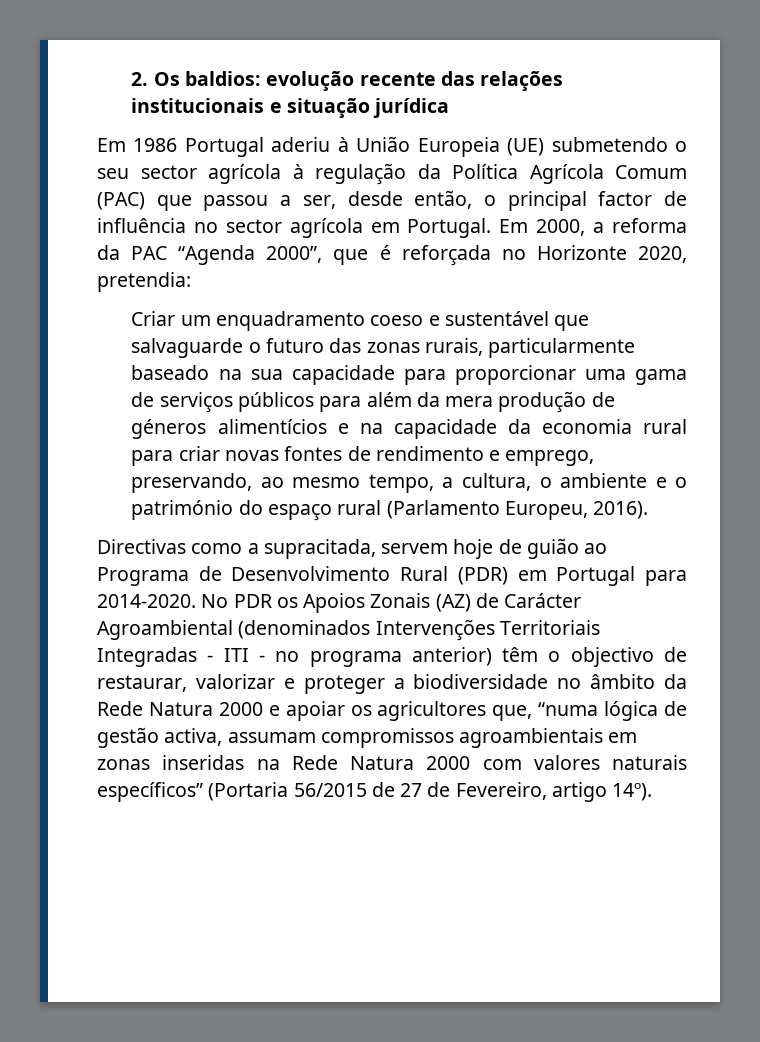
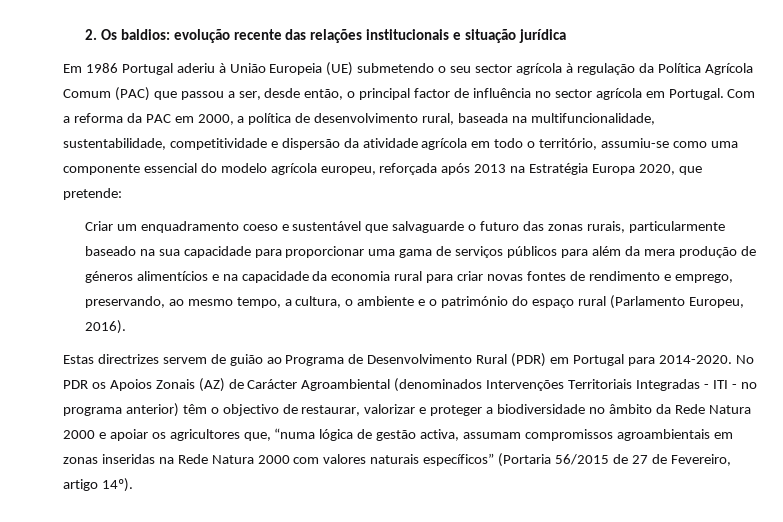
[499,219,586,236] Em 2000, -> [727,89,756,98] Com
[178,245,687,266] [97,272,191,292] “Agenda 2000”, que é reforçada no Horizonte 2020, pretendia: -> [174,113,655,125] [63,138,738,150] [63,163,702,175] [63,188,122,200] em 2000, a política de desenvolvimento rural, baseada na multifuncionalidade, sustentabilidade, competitividade e dispersão da atividade agrícola em todo o território, assumiu-se como uma componente essencial do modelo agrícola europeu, reforçada após 2013 na Estratégia Europa 2020, que pretende:
[97,539,494,559] Directivas como a supracitada, servem hoje -> [63,354,207,364] Estas directrizes servem

